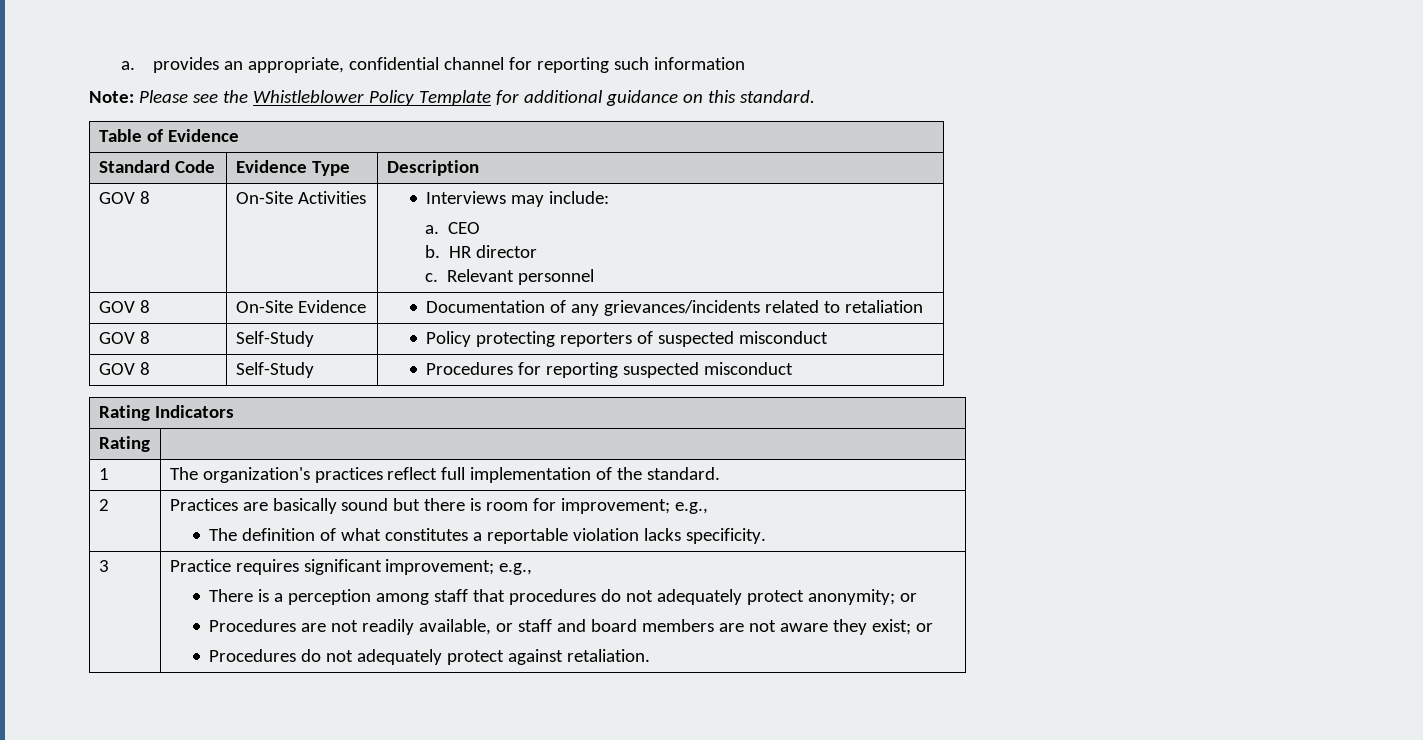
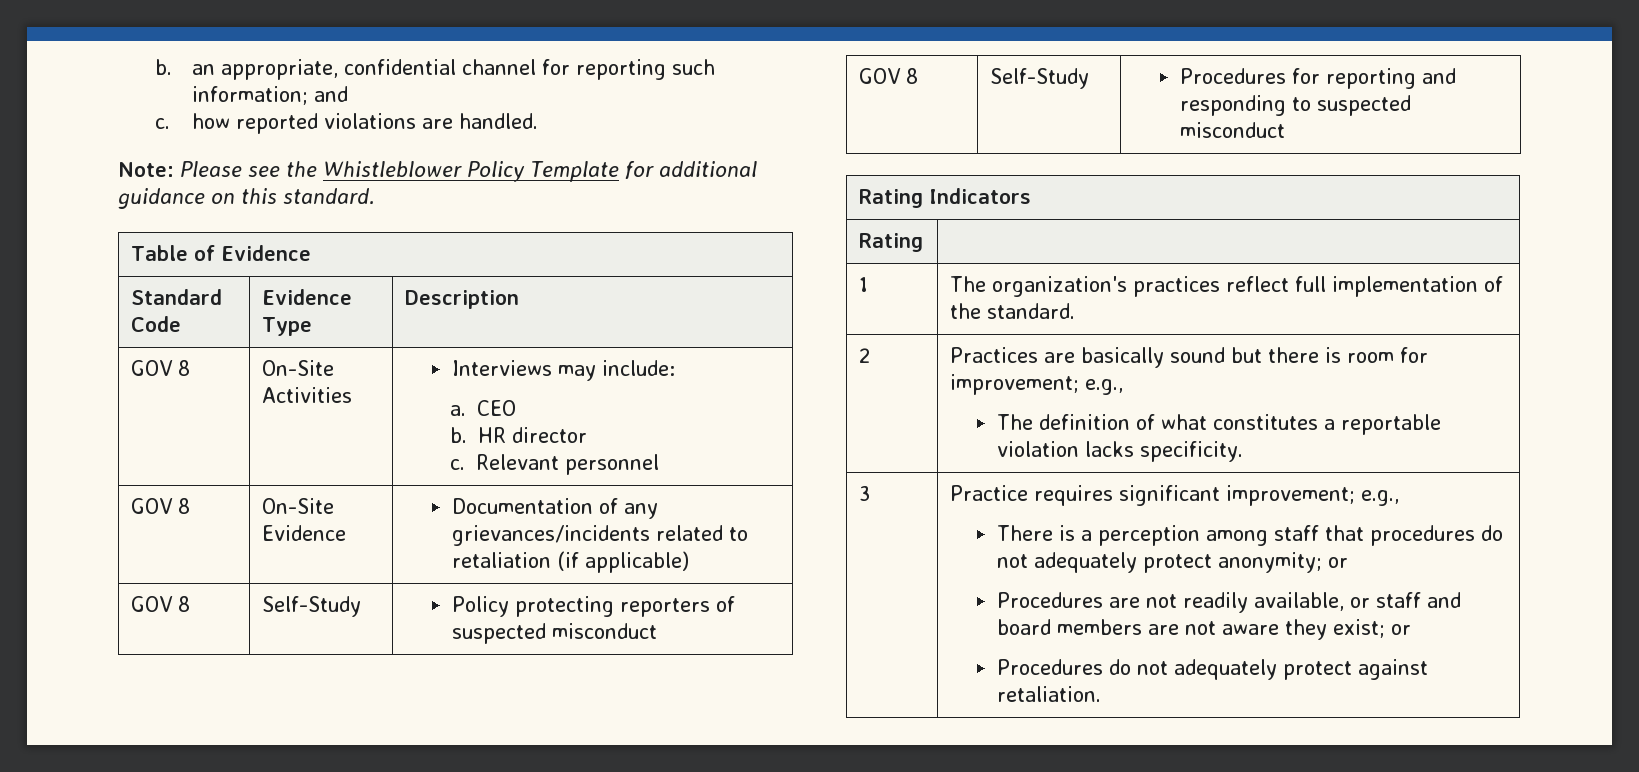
[121,57,220,73] a. provides -> [155,59,173,75] b.
[654,57,746,70] information -> [192,86,349,105] [155,113,539,134] information; and // c. how reported violations are handled.
(924, 306) none -> [556,551,689,573] (if applicable)
(619, 370) none -> [1421,68,1456,84] [1179,95,1311,116] and responding to

